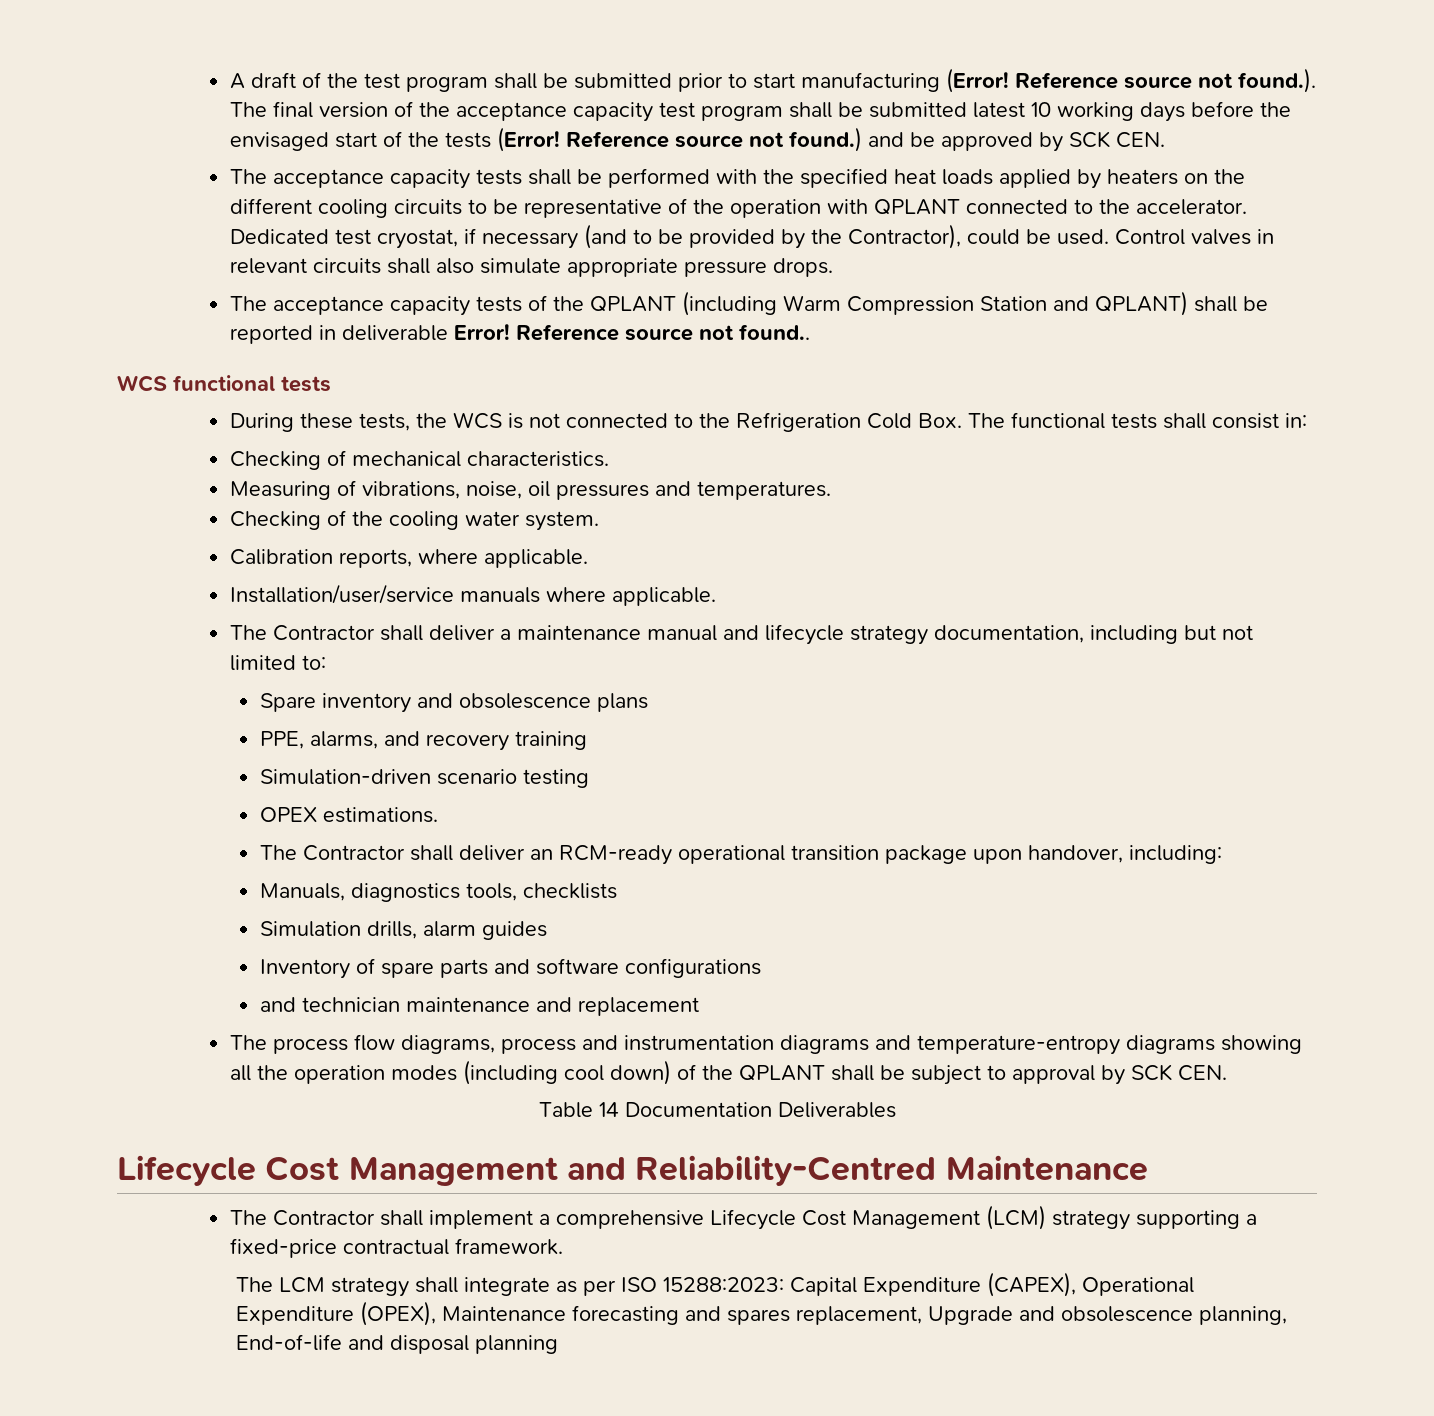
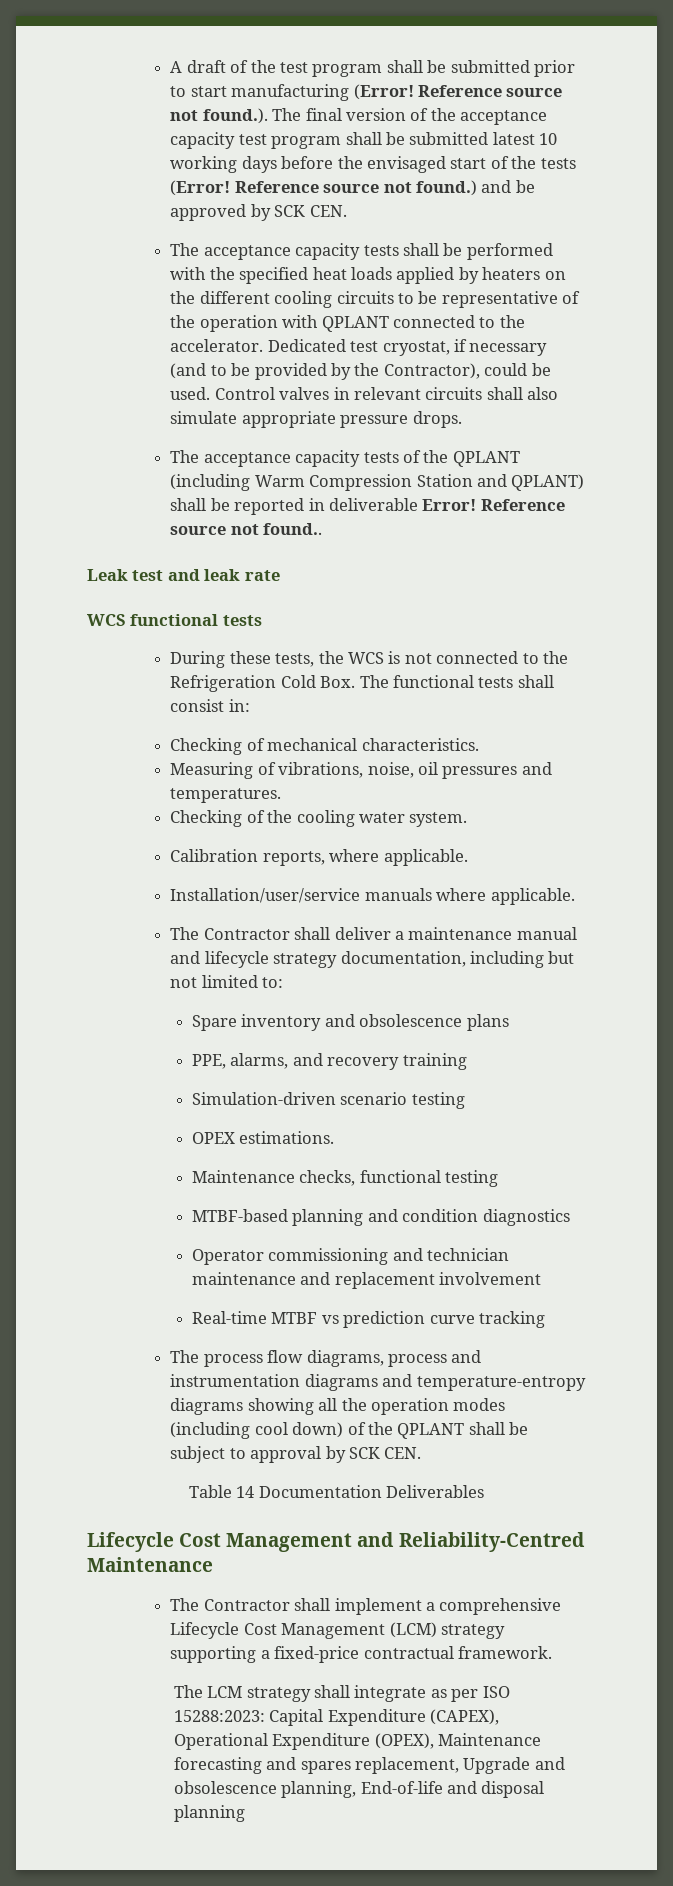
(811, 332) none -> [87,569,280,581] // Leak test and leak rate
[259,845,1222,865] [259,883,617,902] [259,921,547,940] [259,958,761,979] The Contractor shall deliver an RCM-ready operational transition package upon handover, including: // Manuals, diagnostics tools, checklists // Simulation drills, alarm guides // Inventory of spare parts and software configurations // -> [191,1170,499,1187] [191,1209,570,1226] [191,1248,389,1265] Maintenance checks, functional testing // MTBF-based planning and condition diagnostics // Operator commissioning
(699, 1006) none -> [439,1272,542,1285] [191,1311,546,1328] involvement // Real-time MTBF vs prediction curve tracking

